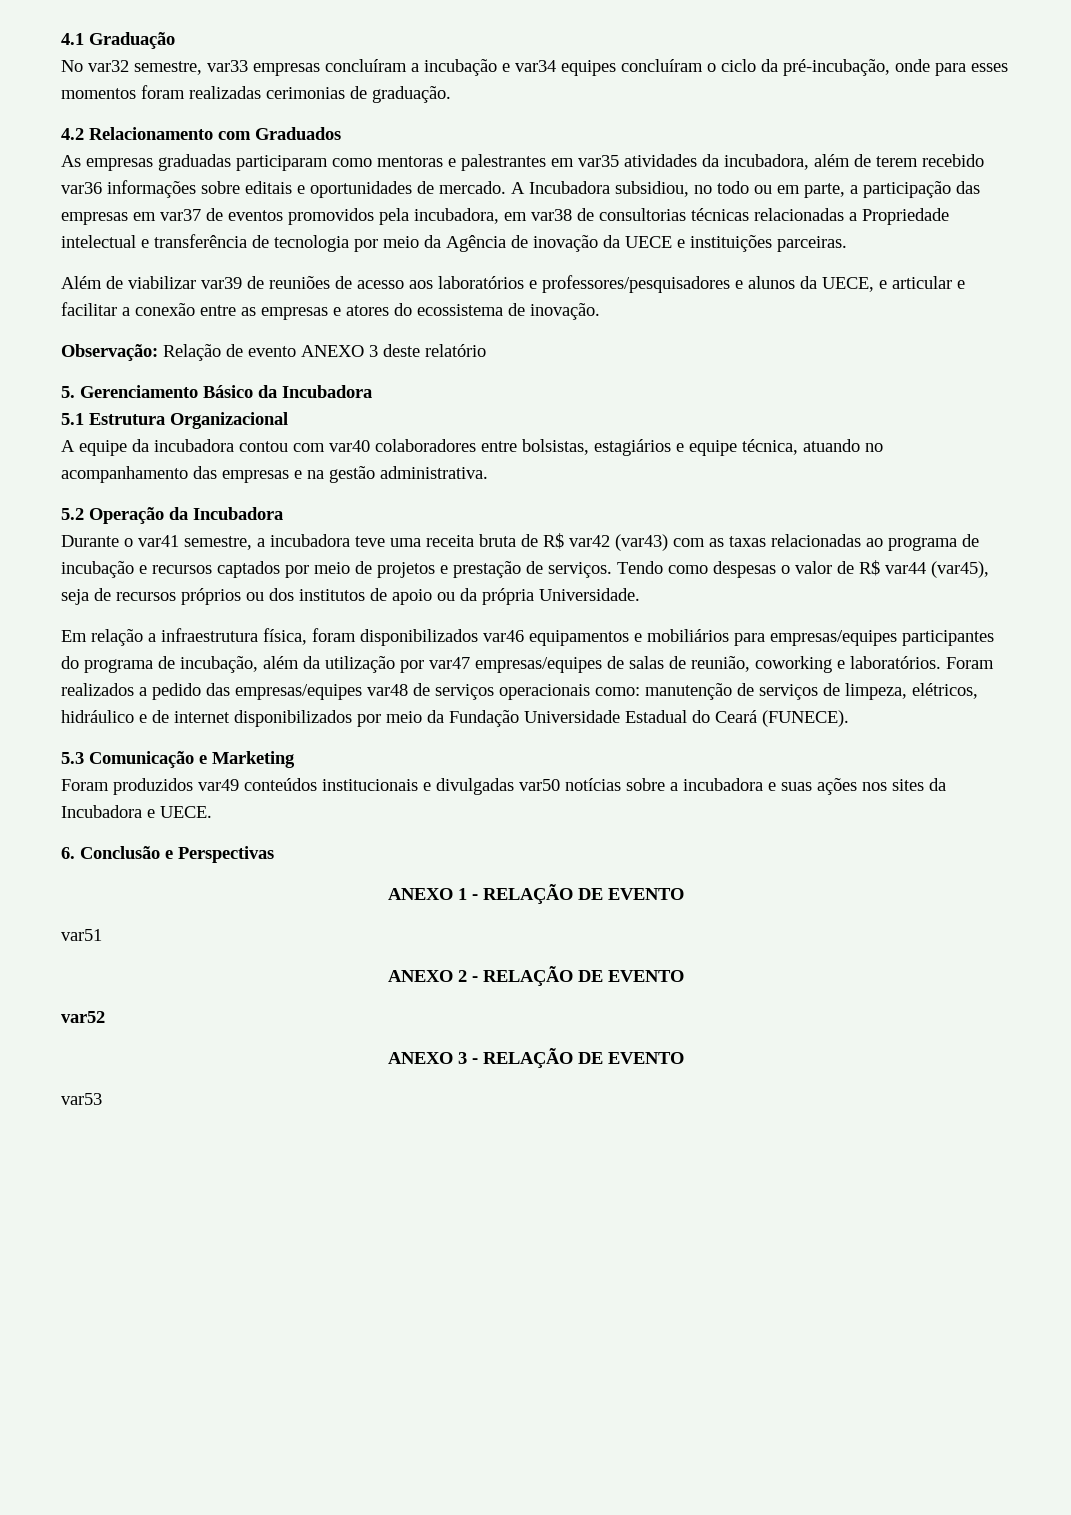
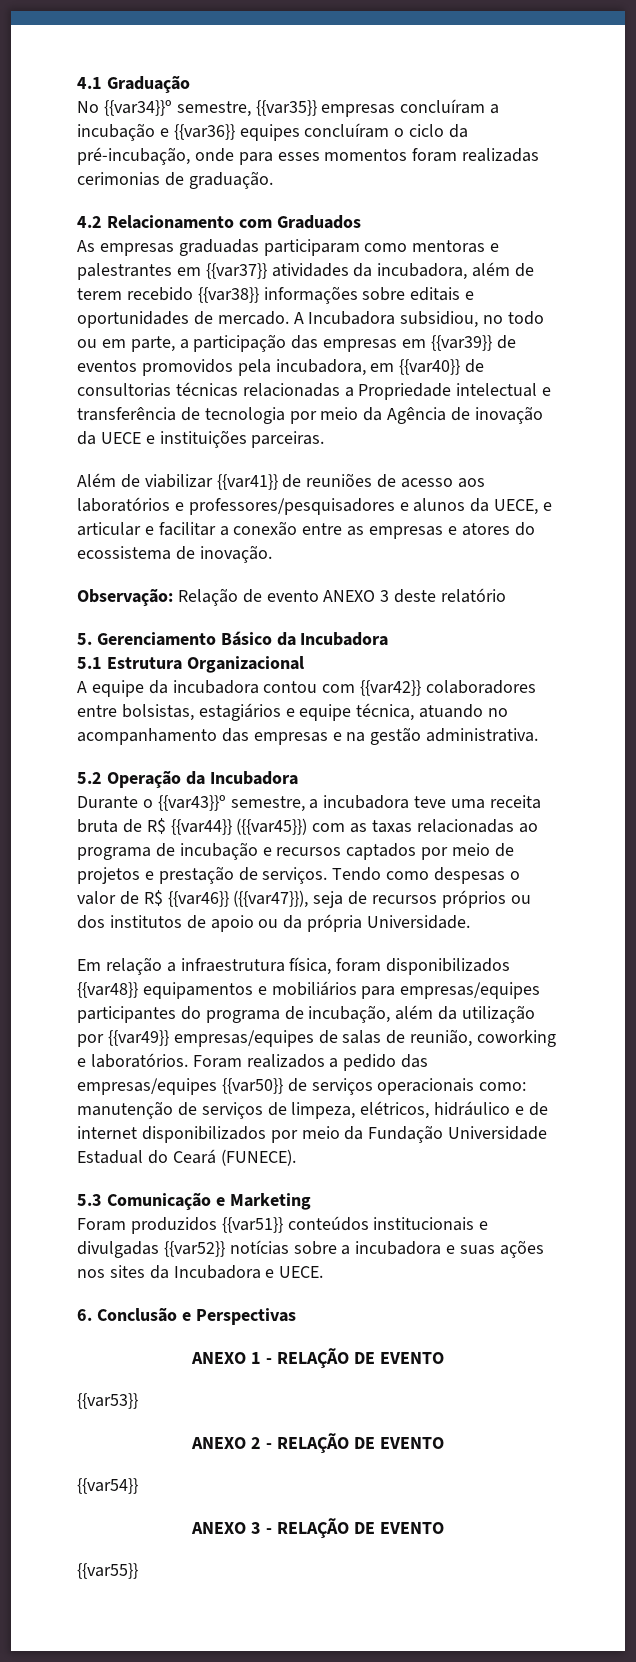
[88,60,248,75] var32 semestre, var33 -> [103,100,317,117] {{var34}}º semestre, {{var35}}
[515,60,556,72] var34 -> [173,124,235,140] {{var36}}
[578,155,619,167] var35 -> [205,263,267,279] {{var37}}
[61,182,102,194] var36 -> [197,287,259,303] {{var38}}
[160,209,201,221] var37 -> [430,335,492,351] {{var39}}
[531,209,572,221] var38 -> [399,359,461,375] {{var40}}
[201,277,242,289] var39 -> [216,474,278,490] {{var41}}
[329,440,370,452] var40 -> [360,680,422,696] {{var42}}
[138,535,179,547] var41 -> [157,795,226,811] {{var43}}º
[569,534,668,551] var42 (var43) -> [170,818,308,835] {{var44}} ({{var45}})
[885,561,989,578] var44 (var45), -> [167,890,309,908] {{var46}} ({{var47}}),
[483,630,524,642] var46 -> [77,982,138,998] {{var48}}
[429,657,470,669] var47 -> [107,1030,169,1046] {{var49}}
[367,684,408,696] var48 -> [221,1078,283,1094] {{var50}}
[198,779,239,791] var49 -> [221,1217,283,1233] {{var51}}
[519,779,560,791] var50 -> [163,1241,225,1257] {{var52}}
[61,929,102,941] var51 -> [77,1393,138,1409] {{var53}}
[61,1011,105,1023] var52 -> [77,1478,138,1494] {{var54}}
[61,1093,102,1105] var53 -> [77,1563,138,1579] {{var55}}

